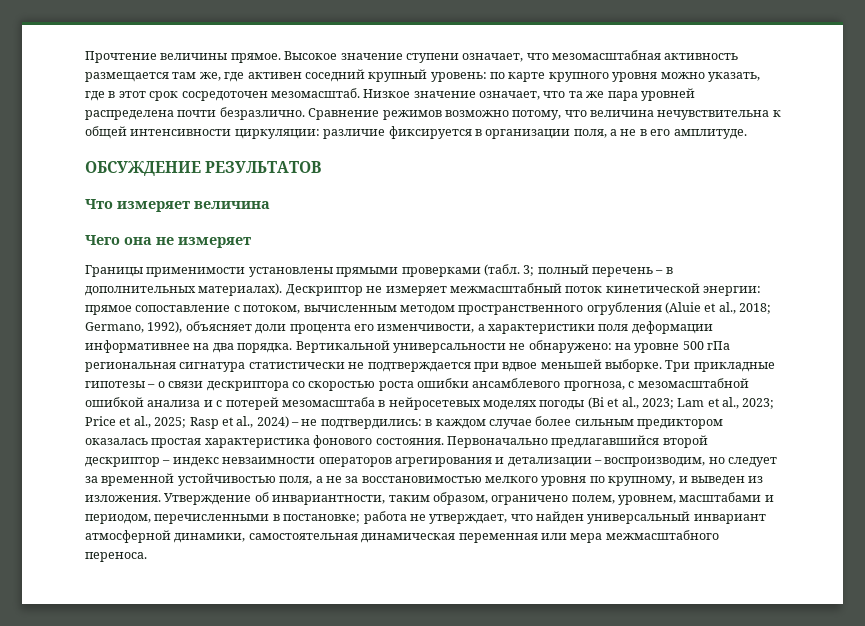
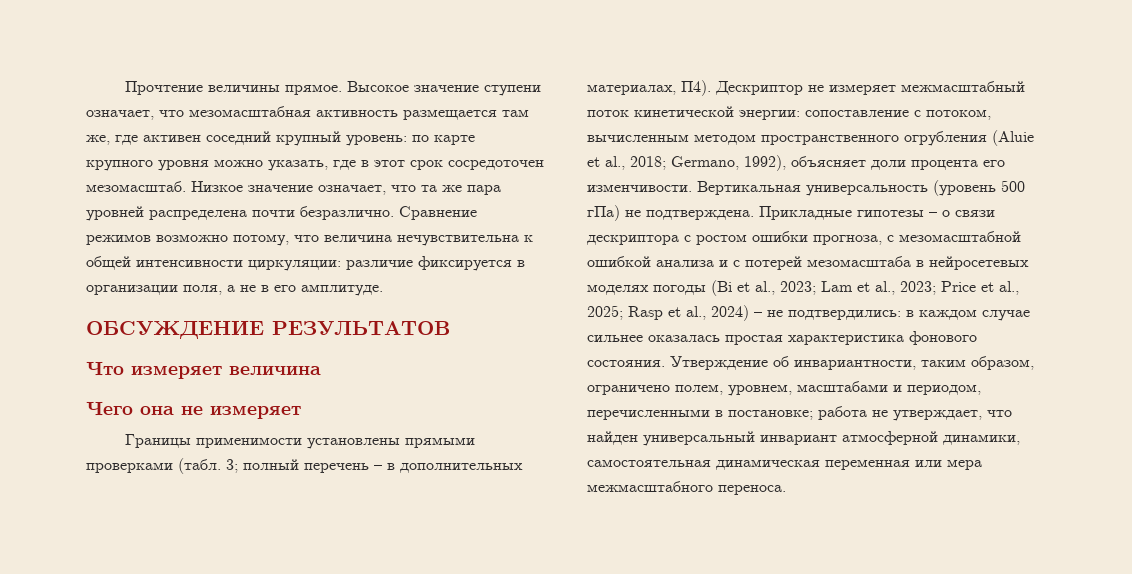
[198,283,283,296] материалах). -> [587,80,711,96] материалах, П4).
[85,305,132,315] прямое -> (800, 115) none
[377,321,713,334] [85,340,731,353] [85,359,775,372] изменчивости, а характеристики поля деформации информативнее на два порядка. Вертикальной универсальности не обнаружено: на уровне 500 гПа региональная сигнатура статистически не подтверждается при вдвое меньшей выборке. Три прикладные -> [587,180,1025,196] [587,205,852,221] изменчивости. Вертикальная универсальность (уровень 500 гПа) не подтверждена. Прикладные
[291,378,561,391] со скоростью роста ошибки ансамблевого -> [684,231,808,245] с ростом ошибки
[535,416,723,429] более сильным предиктором -> [587,335,643,342] сильнее
[446,435,708,448] [85,457,778,467] [85,473,764,486] [85,495,161,502] Первоначально предлагавшийся второй дескриптор – индекс невзаимности операторов агрегирования и детализации – воспроизводим, но следует за временной устойчивостью поля, а не за восстановимостью мелкого уровня по крупному, и выведен из изложения. -> (665, 363) none

